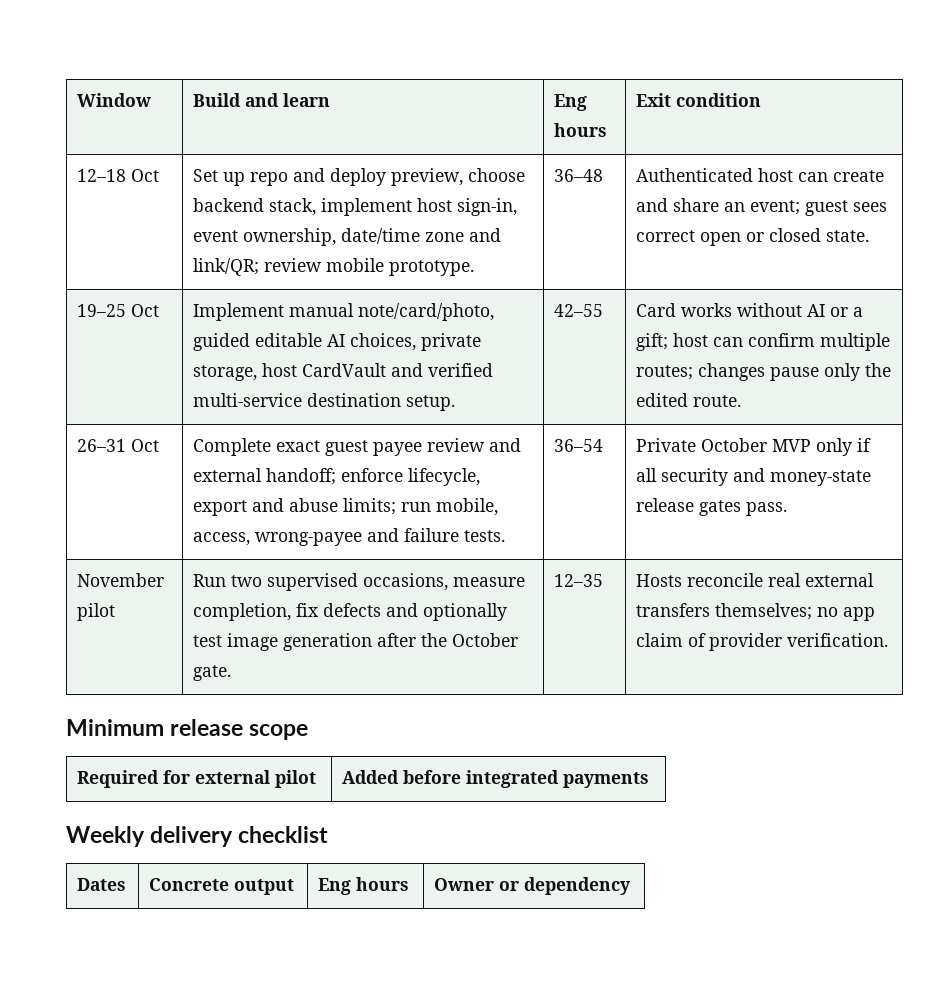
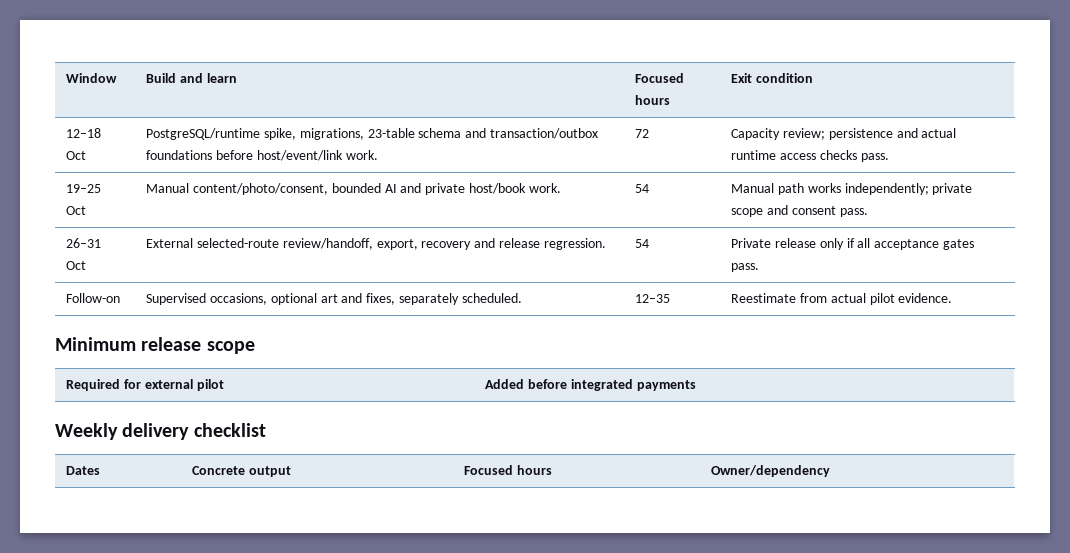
[554,94,588,111] Eng -> [635,73,685,83] Focused
[193,168,526,186] [193,198,518,216] [193,228,502,246] [193,258,475,276] [554,169,604,182] [636,168,885,182] [636,198,888,216] [636,228,870,246] [77,304,160,317] [193,303,495,321] [193,333,482,351] [193,363,494,381] [193,393,456,411] [554,304,604,317] [636,303,864,317] [636,333,891,351] [636,363,892,381] [636,393,742,407] [77,439,160,452] [193,438,522,456] [193,468,481,486] [193,498,499,516] [193,528,506,546] [554,439,604,452] Set up repo and deploy preview, choose backend stack, implement host sign-in, event ownership, date/time zone and link/QR; review mobile prototype. | 36–48 | Authenticated host can create and share an event; guest sees correct open or closed state. // 19–25 Oct | Implement manual note/card/photo, guided editable AI choices, private storage, host CardVault and verified multi-service destination setup. | 42–55 | Card works without AI or a gift; host can confirm multiple routes; changes pause only the edited route. // 26–31 Oct | Complete exact guest payee review and external handoff; enforce lifecycle, export and abuse limits; run mobile, access, wrong-payee and failure tests. | 36–54 -> [146,128,598,140] [146,150,378,161] [635,129,650,138] [731,128,957,140] [731,150,889,162] [66,184,102,193] [66,206,87,215] [146,183,561,195] [635,184,650,193] [731,183,973,195] [731,205,868,217] [66,238,102,248] [66,261,87,270] [146,238,606,250] [635,239,650,248] PostgreSQL/runtime spike, migrations, 23-table schema and transaction/outbox foundations before host/event/link work. | 72 | Capacity review; persistence and actual runtime access checks pass. // 19–25 Oct | Manual content/photo/consent, bounded AI and private host/book work. | 54 | Manual path works independently; private scope and consent pass. // 26–31 Oct | External selected-route review/handoff, export, recovery and release regression. | 54
[701,438,812,452] October MVP -> [775,238,817,248] release
[661,468,872,486] [636,498,788,516] [77,573,165,587] [77,603,116,621] [193,573,526,591] [193,603,508,621] [193,633,519,651] [193,665,232,681] [554,574,604,587] [636,573,875,587] [636,603,876,621] [636,633,889,651] security and money-state release gates pass. // November pilot | Run two supervised occasions, measure completion, fix defects and optionally test image generation after the October gate. | 12–35 | Hosts reconcile real external transfers themselves; no app claim of provider verification. -> [874,239,974,250] [731,263,760,272] [66,293,121,303] [146,293,522,305] [635,294,671,303] [731,293,953,305] acceptance gates pass. // Follow-on | Supervised occasions, optional art and fixes, separately scheduled. | 12–35 | Reestimate from actual pilot evidence.
[318,877,410,895] [434,877,632,895] Eng hours | Owner or dependency -> [464,465,553,475] [711,465,831,477] Focused hours | Owner/dependency

